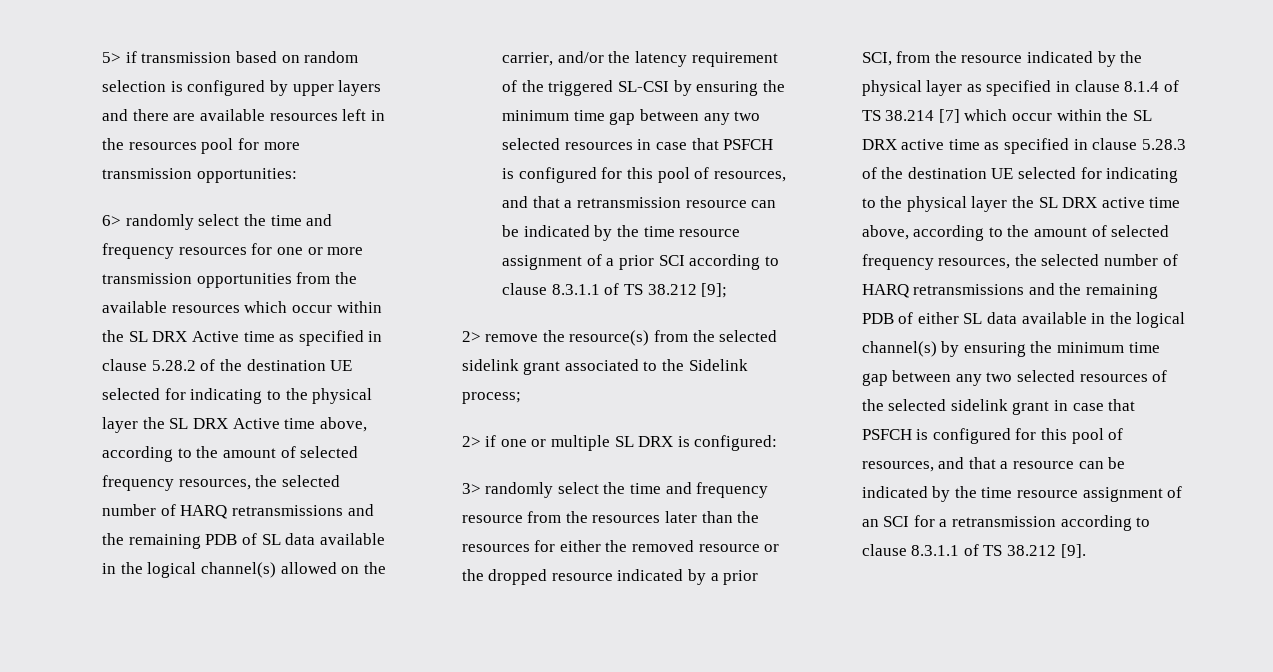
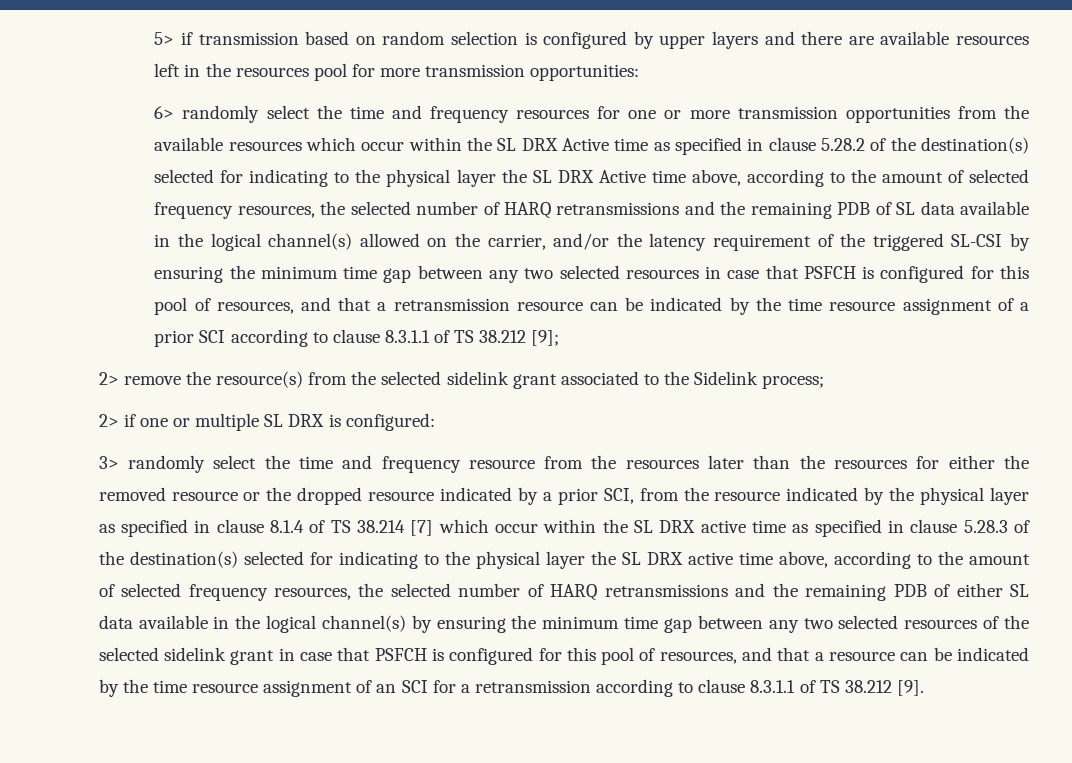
[246,359,353,371] destination UE -> [921,137,1029,154] destination(s)
[907,167,1014,179] destination UE -> [129,551,238,568] destination(s)

